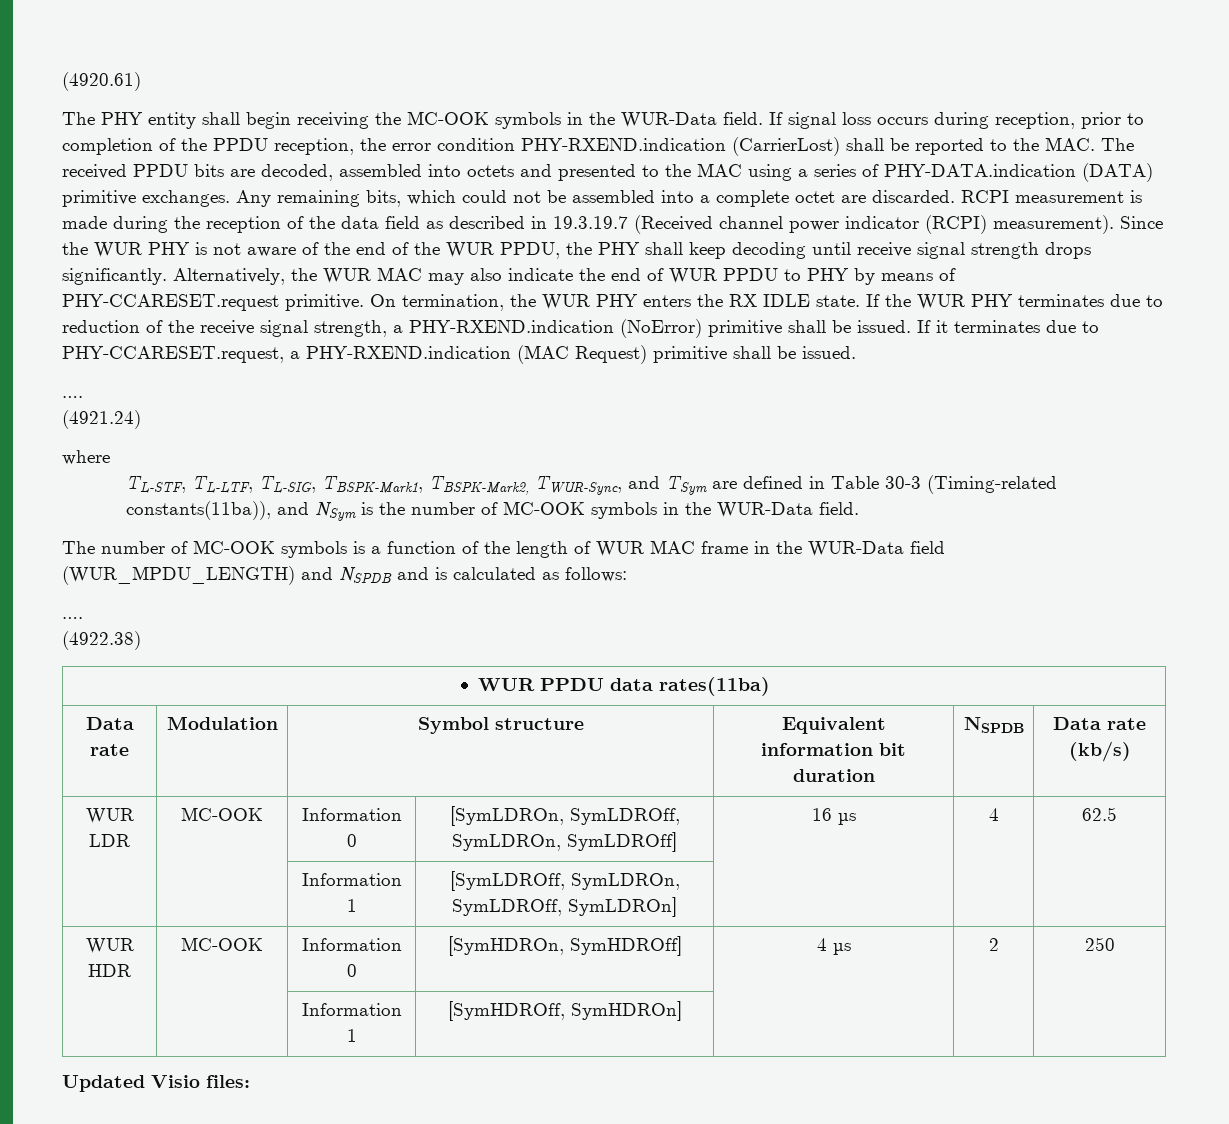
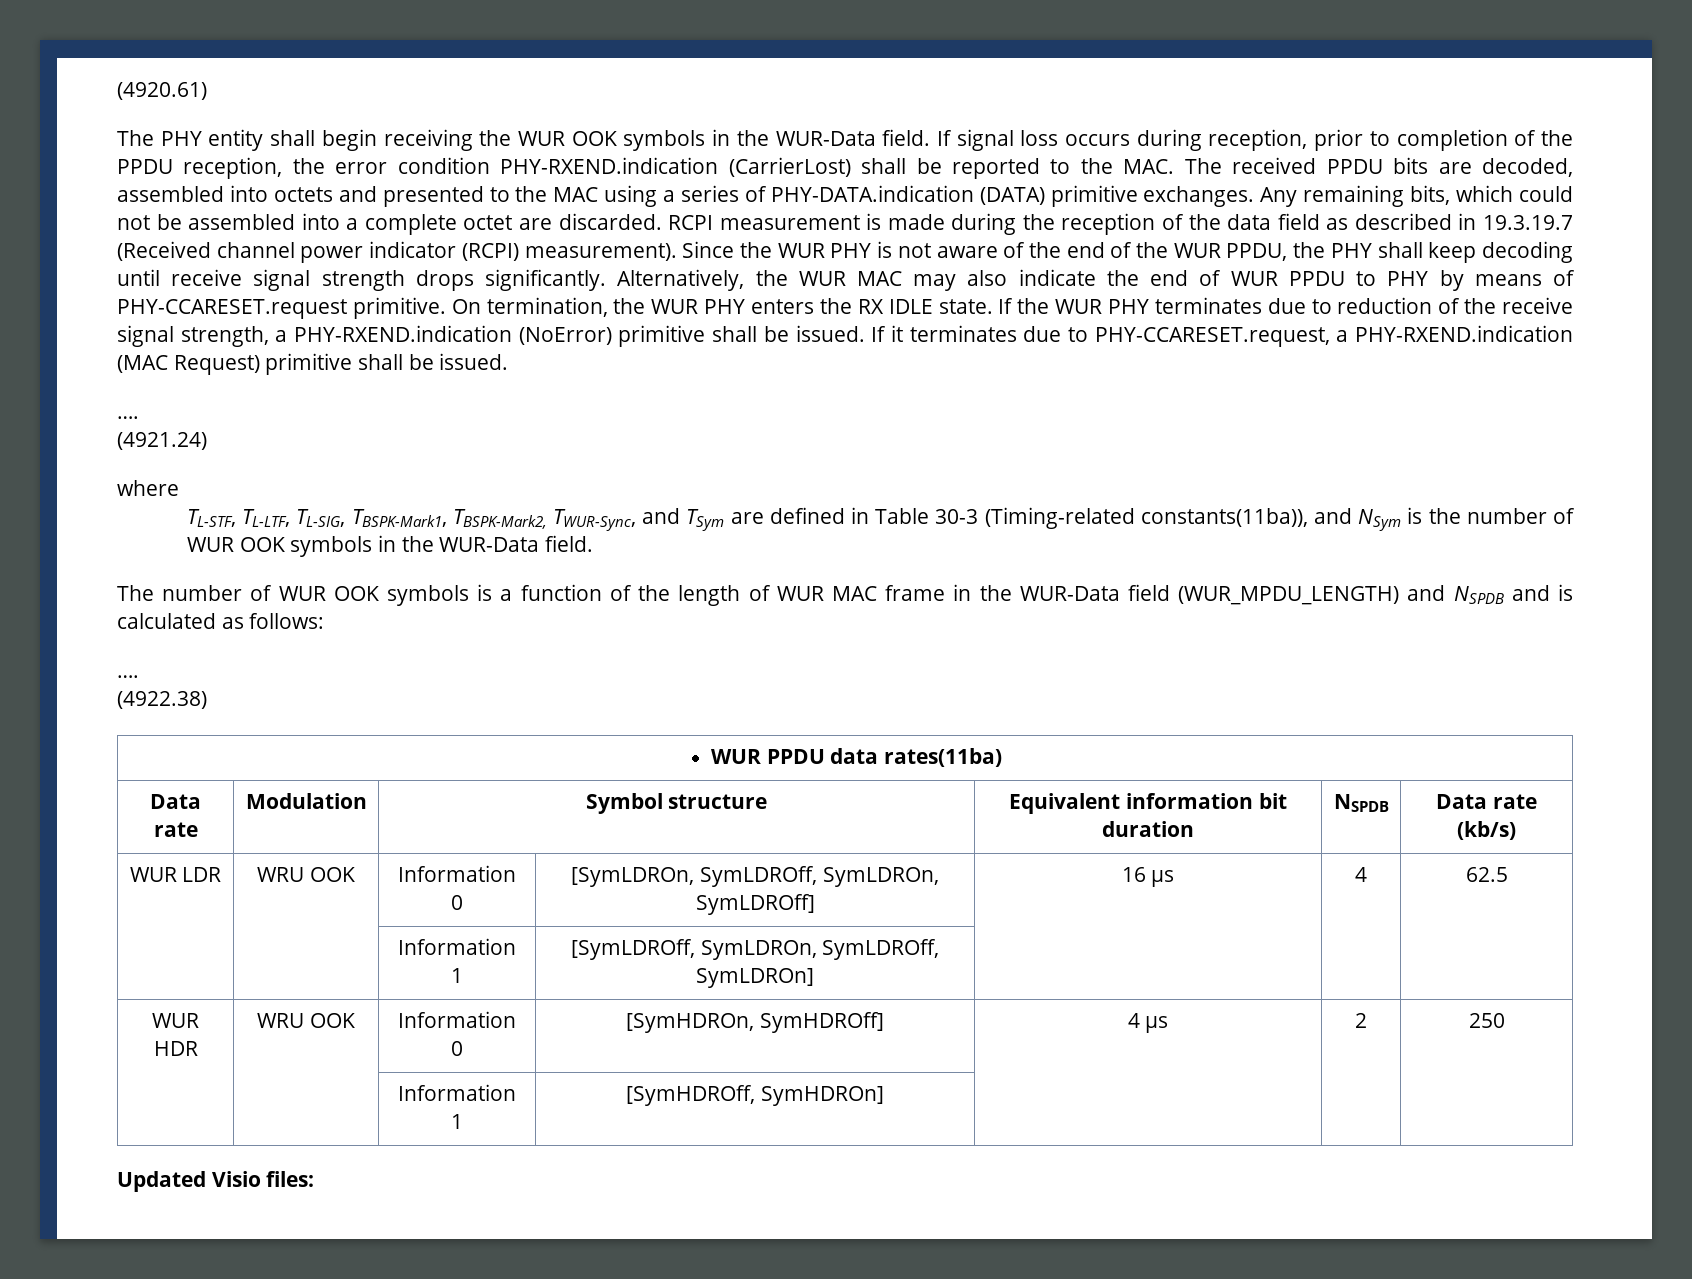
[407,111,489,125] MC-OOK -> [517,131,617,146] WUR OOK
[502,501,585,515] MC-OOK -> [187,537,285,552] WUR OOK
[193,540,275,554] MC-OOK -> [278,586,379,601] WUR OOK
[181,807,263,821] MC-OOK -> [257,867,355,882] WRU OOK
[181,937,263,951] MC-OOK -> [257,1013,355,1028] WRU OOK

